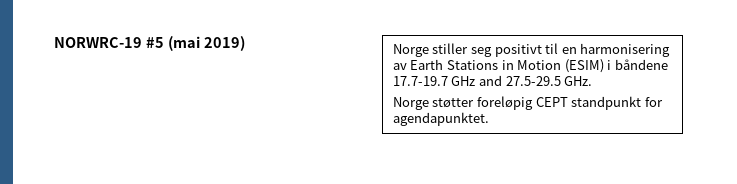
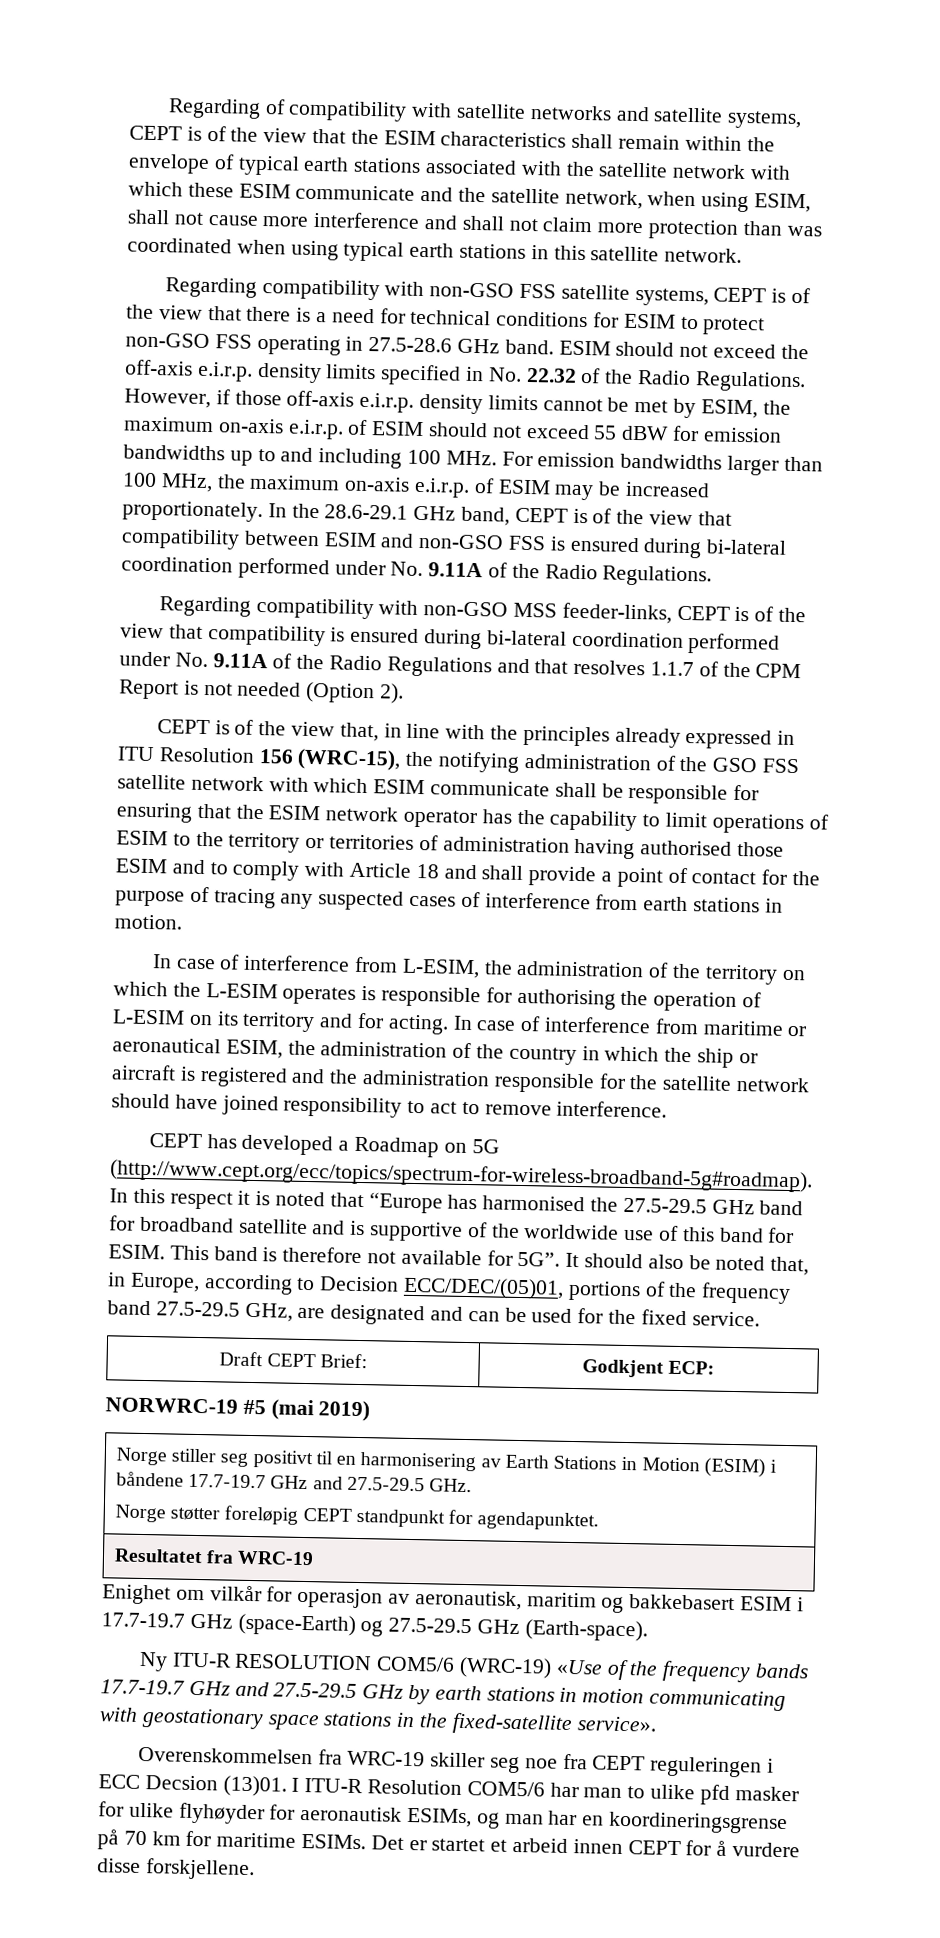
(54, 42) none -> [167,98,803,130] [129,125,775,152] [128,153,792,180] [128,181,812,213] [127,209,822,240] [127,237,743,263] [164,277,811,307] [126,304,766,336] [125,332,809,360] [125,359,806,393] [124,388,791,419] [123,416,782,443] [123,444,823,476] [122,472,711,501] [122,500,732,526] [121,528,788,559] [121,556,713,587] [158,596,806,624] [120,623,781,655] [119,651,802,679] [118,679,405,704] [156,719,796,750] [117,746,800,774] [117,774,760,805] [116,802,829,835] [116,830,785,860] [115,858,821,888] [115,886,783,913] [114,914,182,930] [151,954,806,985] [113,981,763,1012] [112,1009,807,1037] [112,1037,758,1068] [111,1064,811,1094] [111,1093,668,1118] [148,1133,500,1158] [110,1159,813,1193] [109,1188,804,1216] [109,1215,795,1244] [108,1244,810,1276] [108,1272,792,1305] [107,1300,760,1327] [219,1351,367,1369] [581,1359,716,1378] Regarding of compatibility with satellite networks and satellite systems, CEPT is of the view that the ESIM characteristics shall remain within the envelope of typical earth stations associated with the satellite network with which these ESIM communicate and the satellite network, when using ESIM, shall not cause more interference and shall not claim more protection than was coordinated when using typical earth stations in this satellite network. // Regarding compatibility with non-GSO FSS satellite systems, CEPT is of the view that there is a need for technical conditions for ESIM to protect non-GSO FSS operating in 27.5-28.6 GHz band. ESIM should not exceed the off-axis e.i.r.p. density limits specified in No. 22.32 of the Radio Regulations. However, if those off-axis e.i.r.p. density limits cannot be met by ESIM, the maximum on-axis e.i.r.p. of ESIM should not exceed 55 dBW for emission bandwidths up to and including 100 MHz. For emission bandwidths larger than 100 MHz, the maximum on-axis e.i.r.p. of ESIM may be increased proportionately. In the 28.6-29.1 GHz band, CEPT is of the view that compatibility between ESIM and non-GSO FSS is ensured during bi-lateral coordination performed under No. 9.11A of the Radio Regulations. // Regarding compatibility with non-GSO MSS feeder-links, CEPT is of the view that compatibility is ensured during bi-lateral coordination performed under No. 9.11A of the Radio Regulations and that resolves 1.1.7 of the CPM Report is not needed (Option 2). // CEPT is of the view that, in line with the principles already expressed in ITU Resolution 156 (WRC-15), the notifying administration of the GSO FSS satellite network with which ESIM communicate shall be responsible for ensuring that the ESIM network operator has the capability to limit operations of ESIM to the territory or territories of administration having authorised those ESIM and to comply with Article 18 and shall provide a point of contact for the purpose of tracing any suspected cases of interference from earth stations in motion. // In case of interference from L-ESIM, the administration of the territory on which the L-ESIM operates is responsible for authorising the operation of L-ESIM on its territory and for acting. In case of interference from maritime or aeronautical ESIM, the administration of the country in which the ship or aircraft is registered and the administration responsible for the satellite network should have joined responsibility to act to remove interference. // CEPT has developed a Roadmap on 5G (http://www.cept.org/ecc/topics/spectrum-for-wireless-broadband-5g#roadmap). In this respect it is noted that “Europe has harmonised the 27.5-29.5 GHz band for broadband satellite and is supportive of the worldwide use of this band for ESIM. This band is therefore not available for 5G”. It should also be noted that, in Europe, according to Decision ECC/DEC/(05)01, portions of the frequency band 27.5-29.5 GHz, are designated and can be used for the fixed service. // Draft CEPT Brief: | Godkjent ECP: //
(489, 119) none -> [113,1548,315,1566] [102,1584,804,1613] [101,1612,648,1642] [138,1651,809,1683] [100,1679,787,1712] [99,1707,657,1736] [137,1746,774,1778] [98,1774,799,1805] [98,1801,789,1835] [97,1829,801,1858] [97,1858,255,1881] // Resultatet fra WRC-19 // Enighet om vilkår for operasjon av aeronautisk, maritim og bakkebasert ESIM i 17.7-19.7 GHz (space-Earth) og 27.5-29.5 GHz (Earth-space). // Ny ITU-R RESOLUTION COM5/6 (WRC-19) «Use of the frequency bands 17.7-19.7 GHz and 27.5-29.5 GHz by earth stations in motion communicating with geostationary space stations in the fixed-satellite service». // Overenskommelsen fra WRC-19 skiller seg noe fra CEPT reguleringen i ECC Decsion (13)01. I ITU-R Resolution COM5/6 har man to ulike pfd masker for ulike flyhøyder for aeronautisk ESIMs, og man har en koordineringsgrense på 70 km for maritime ESIMs. Det er startet et arbeid innen CEPT for å vurdere disse forskjellene.

